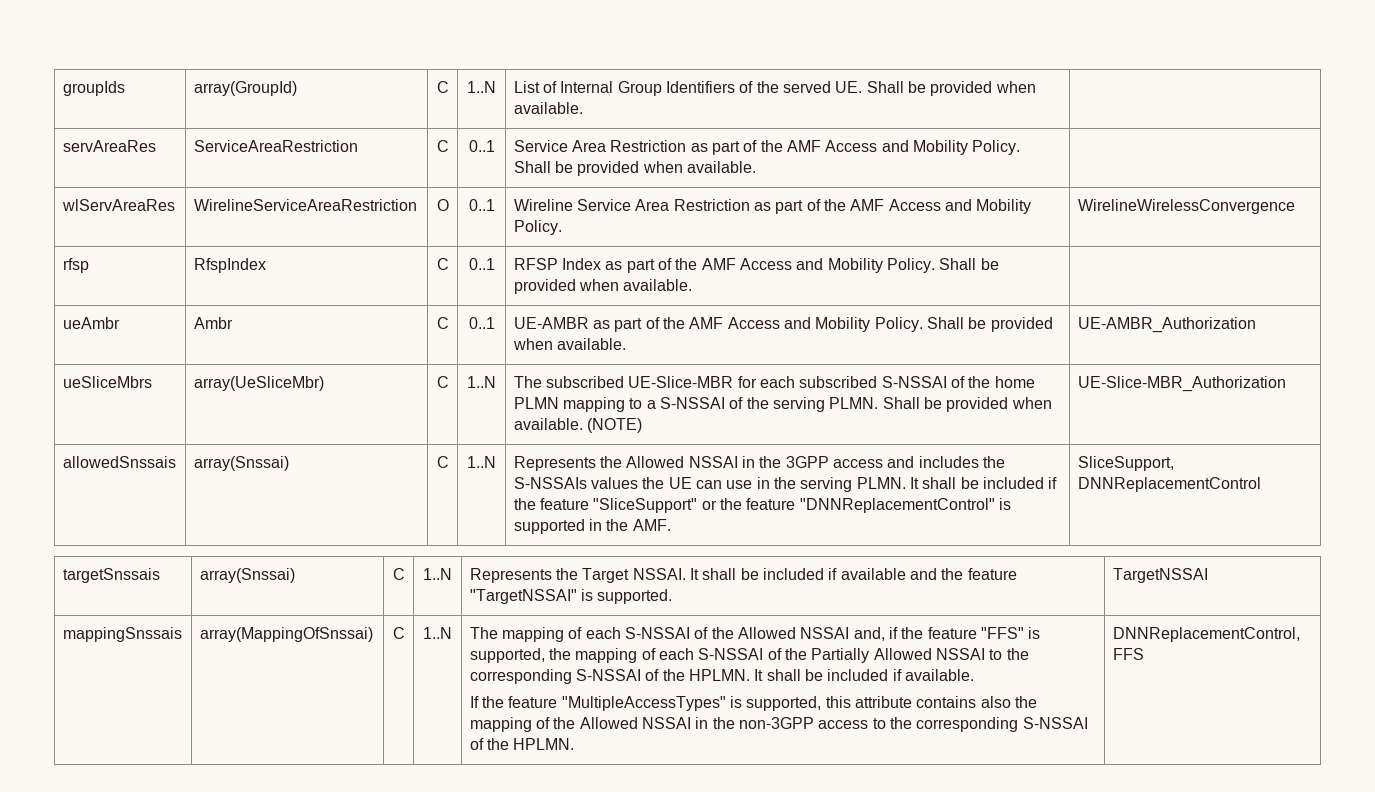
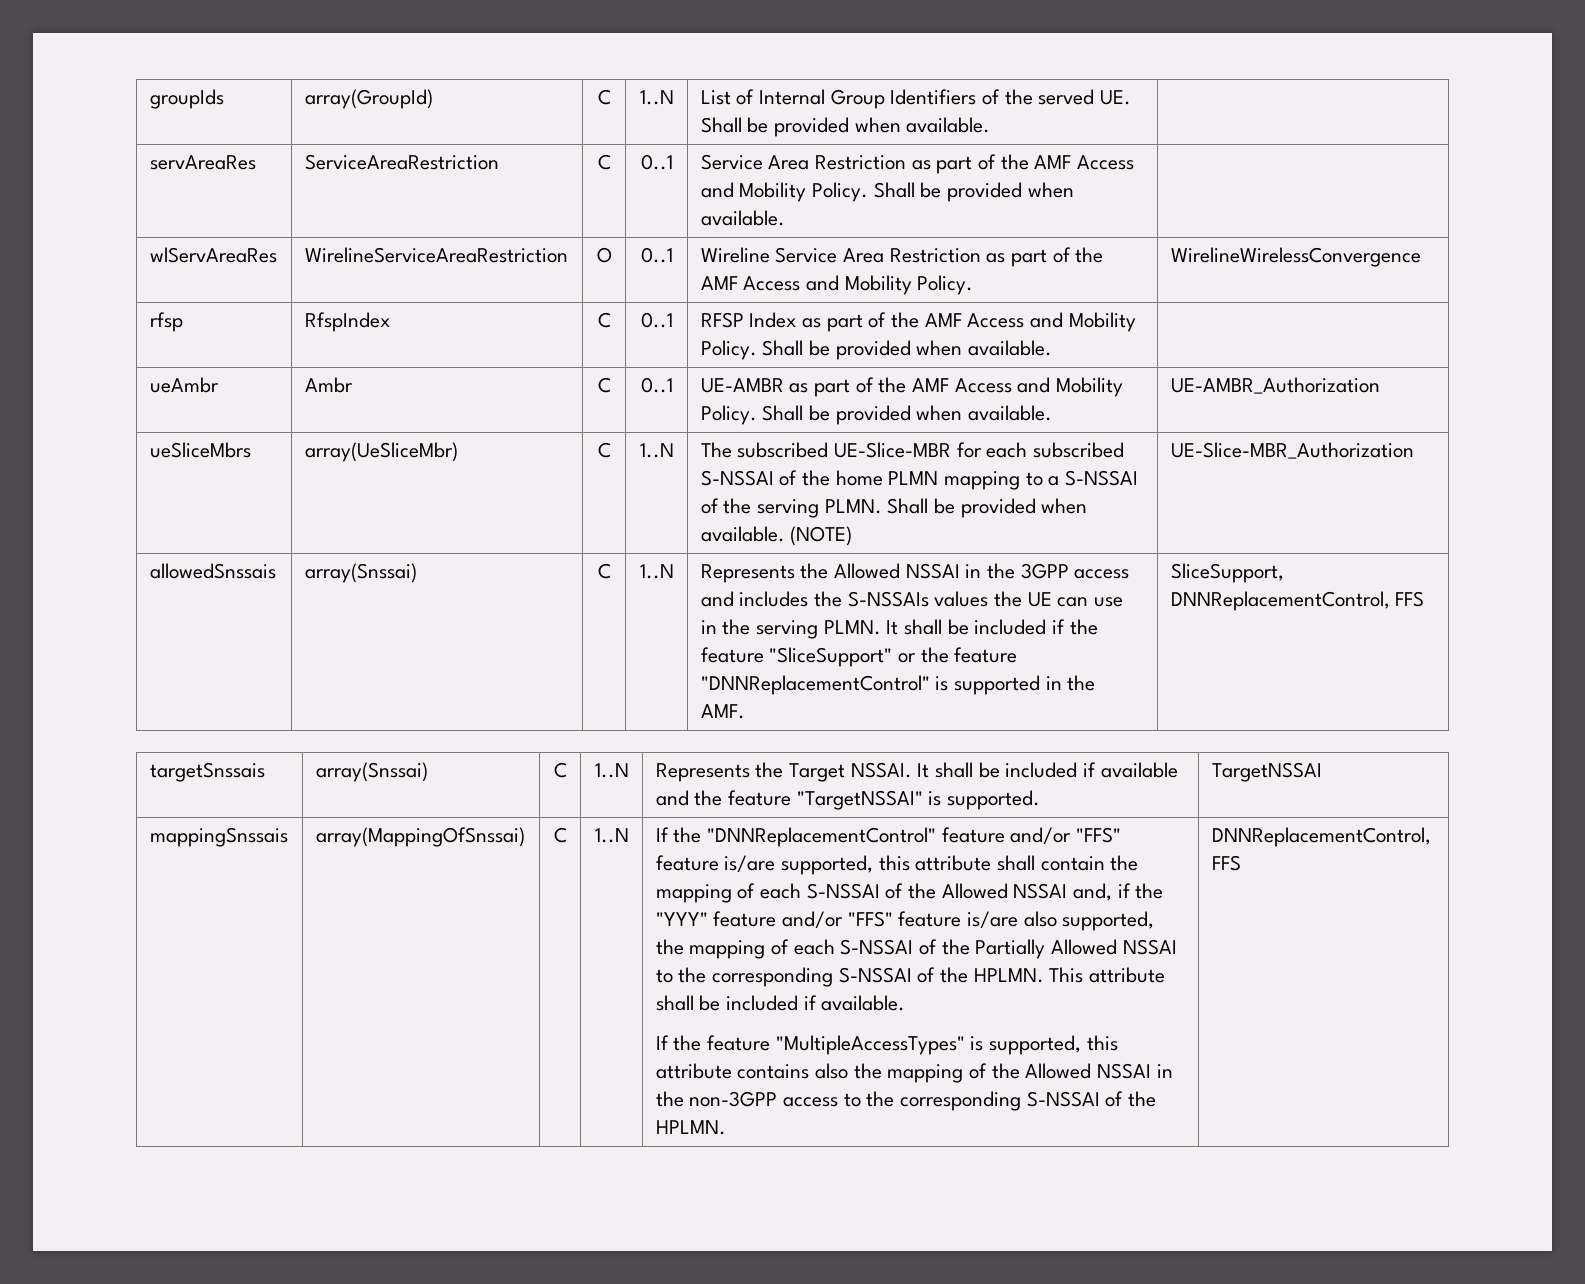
[1077,477,1261,492] DNNReplacementControl -> [1170,591,1425,611] DNNReplacementControl, FFS
[469,627,498,639] The -> [655,827,1121,847] [655,855,1139,875] If the "DNNReplacementControl" feature and/or "FFS" feature is/are supported, this attribute shall contain the
[927,627,1041,639] feature "FFS" is -> [655,911,1057,929] "YYY" feature and/or "FFS" feature is/are also
[754,669,764,681] It -> [1049,967,1165,983] This attribute

